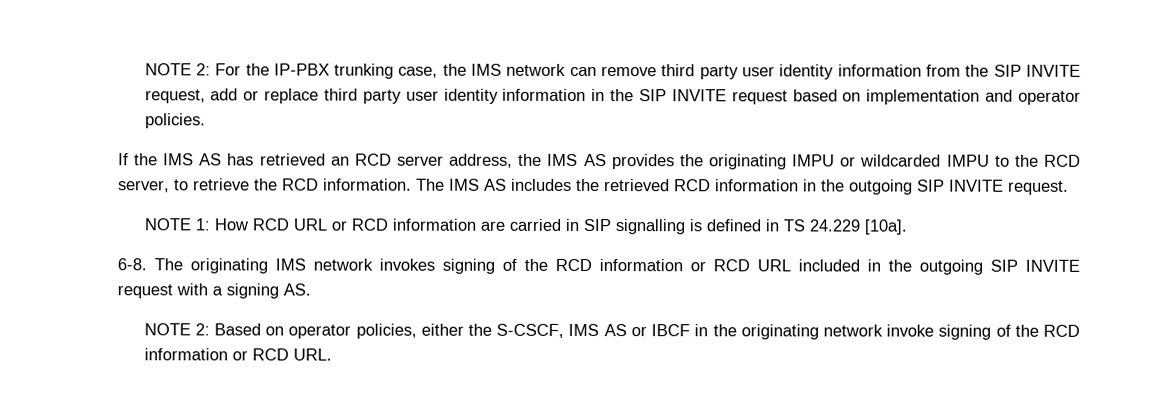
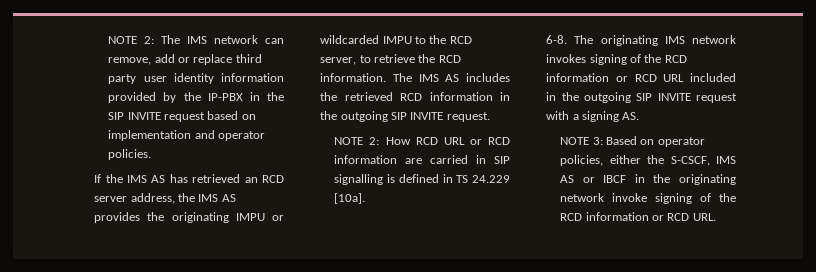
[144,63,1082,80] [144,89,206,104] NOTE 2: For the IP-PBX trunking case, the IMS network can remove third party user identity information from the SIP INVITE request, -> [108,35,284,44] [108,57,152,65] NOTE 2: The IMS network can remove,
(587, 95) none -> [108,92,243,103] provided by the IP-PBX
[194,218,210,231] 1: -> [369,137,380,145] 2:
[194,323,210,336] 2: -> [592,137,603,145] 3:

